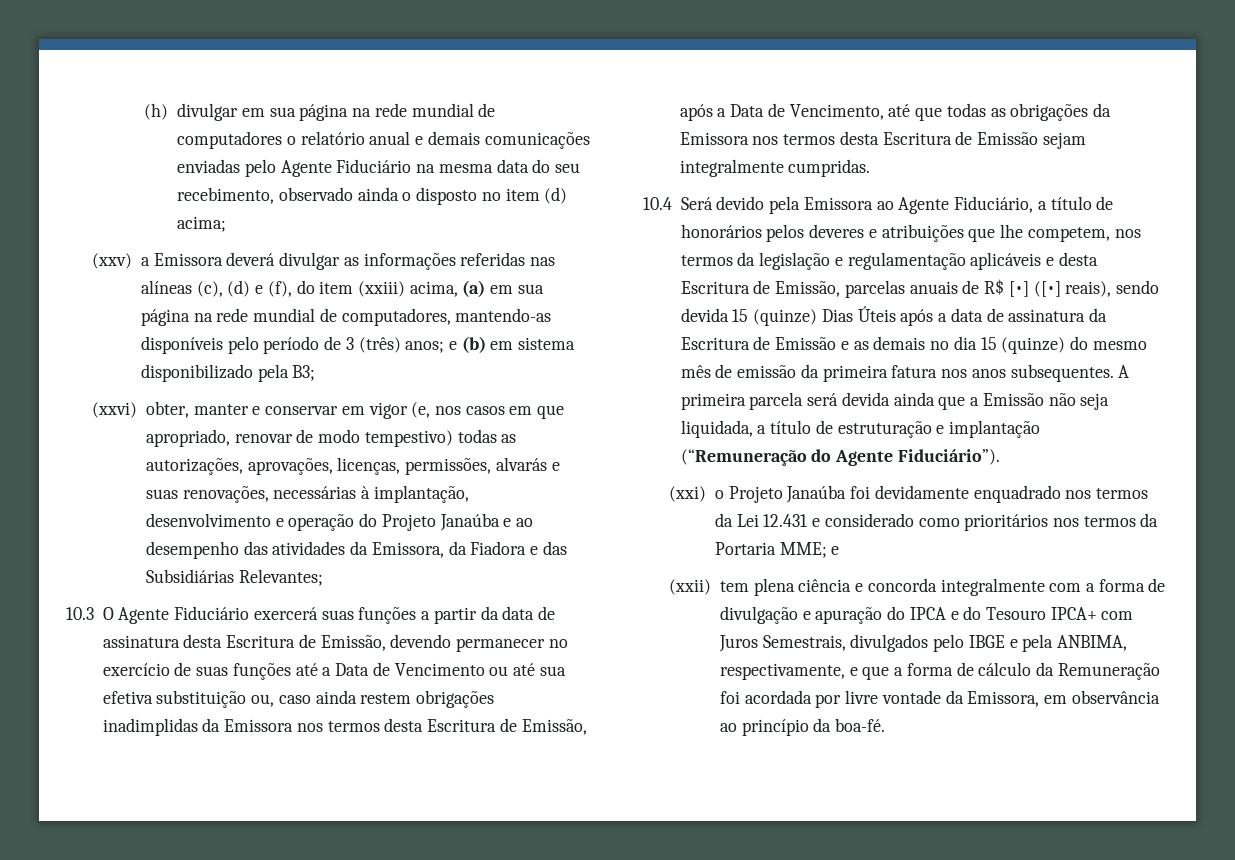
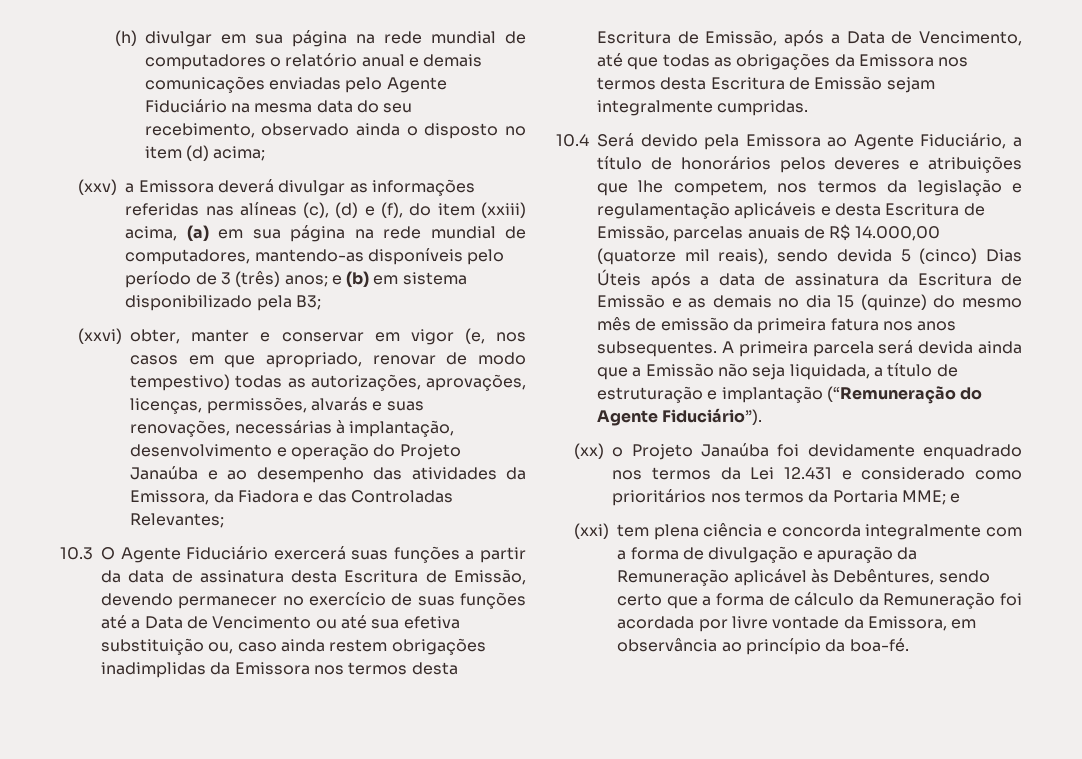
[145,569,234,583] Subsidiárias -> [350,490,453,503] Controladas
[1008,281,1061,297] [•] ([•] -> [854,226,940,241] [597,248,710,265] 14.000,00 (quatorze mil
[732,309,818,326] 15 (quinze) -> [900,248,978,264] 5 (cinco)
[669,486,707,502] (xxi) -> [574,443,605,459] (xx)
[669,579,712,595] (xxii) -> [574,523,610,539] (xxi)
[887,606,1134,620] [718,634,1127,652] [719,663,858,680] do IPCA e do Tesouro IPCA+ com Juros Semestrais, divulgados pelo IBGE e pela ANBIMA, respectivamente, e -> [897,547,918,560] [617,569,990,586] [617,593,663,606] da Remuneração aplicável às Debêntures, sendo certo

